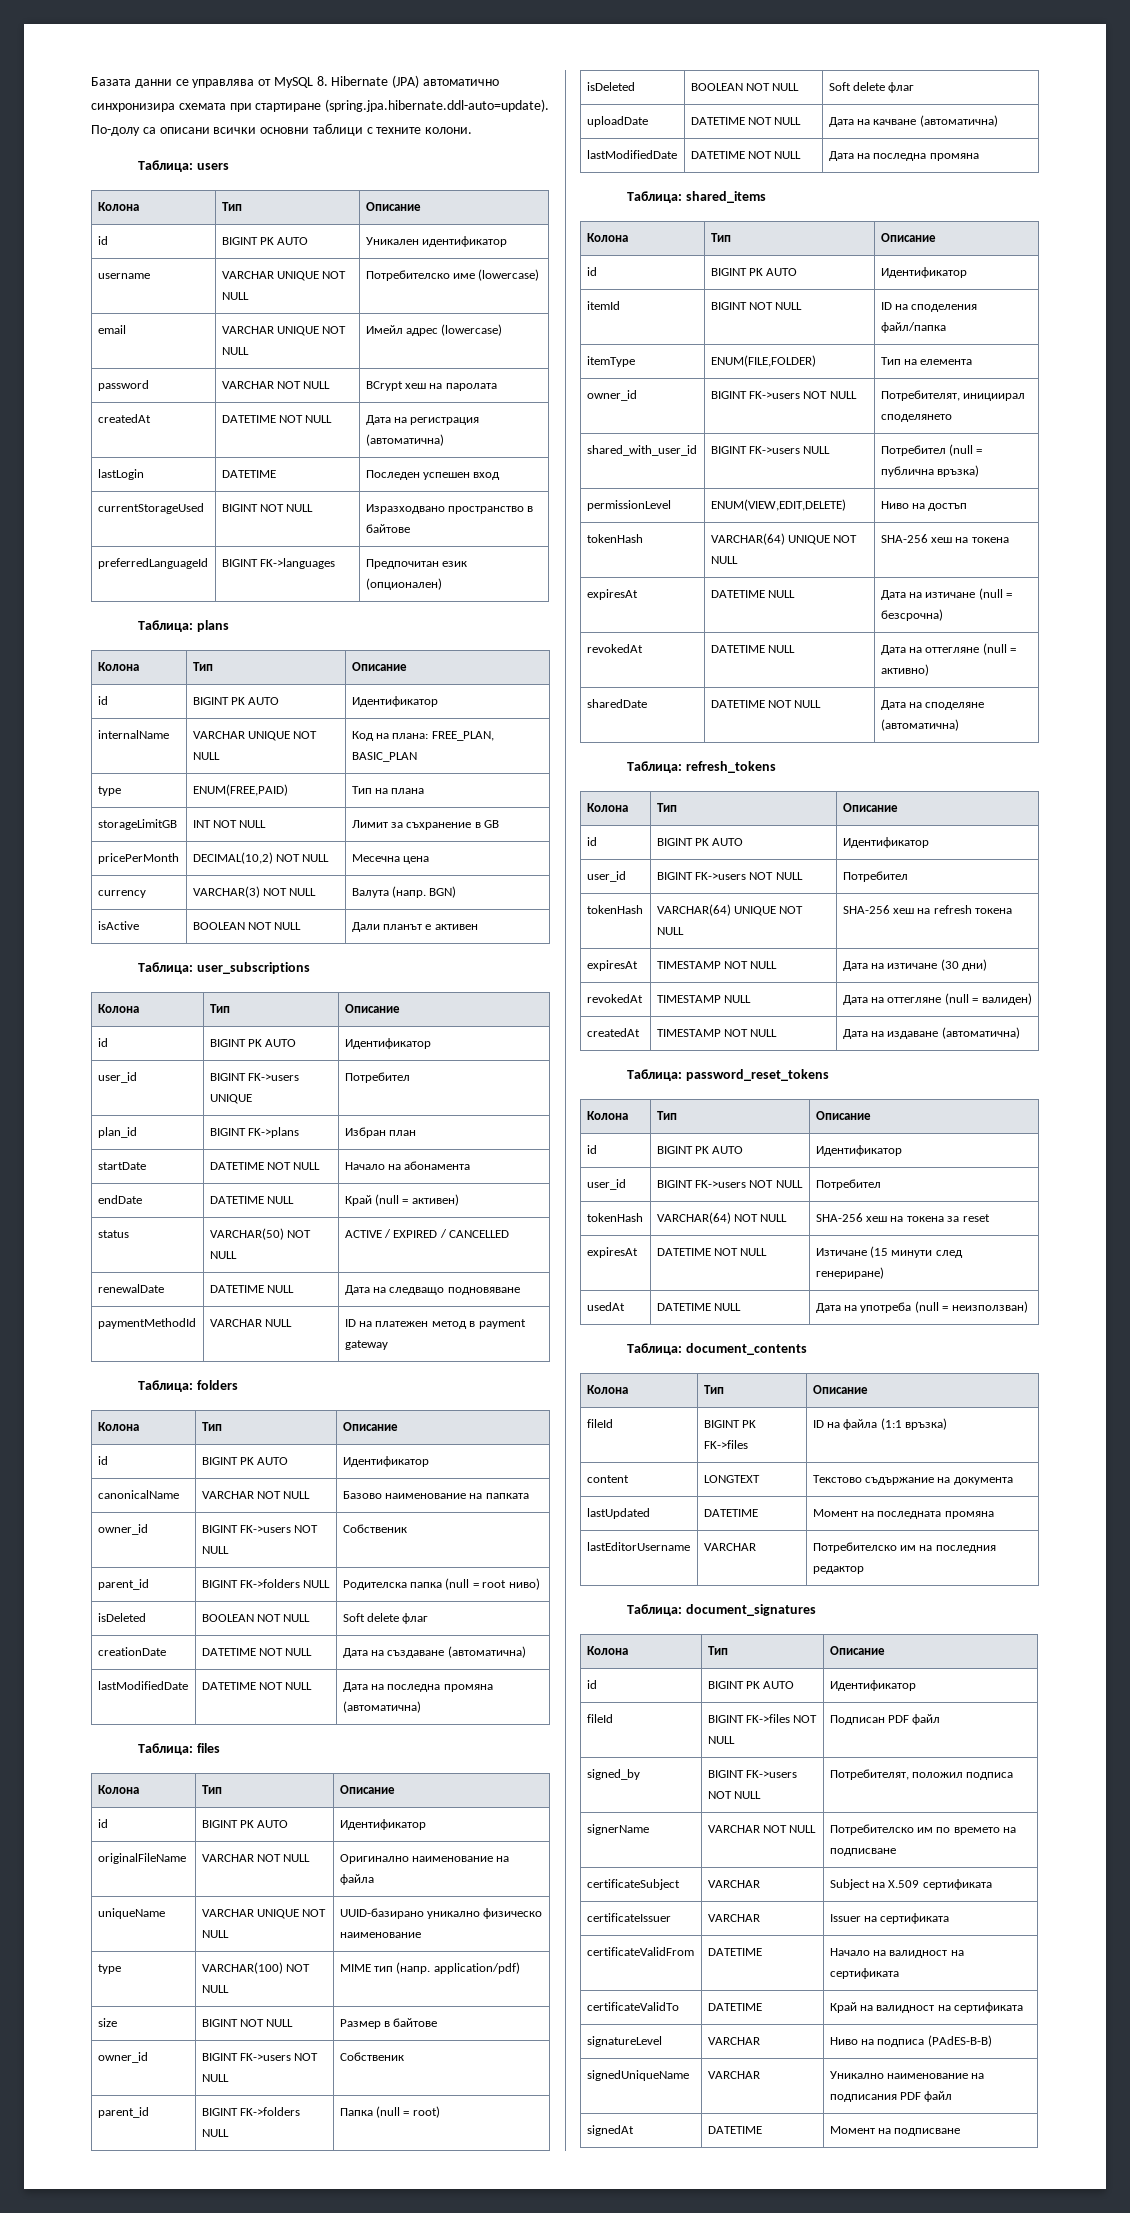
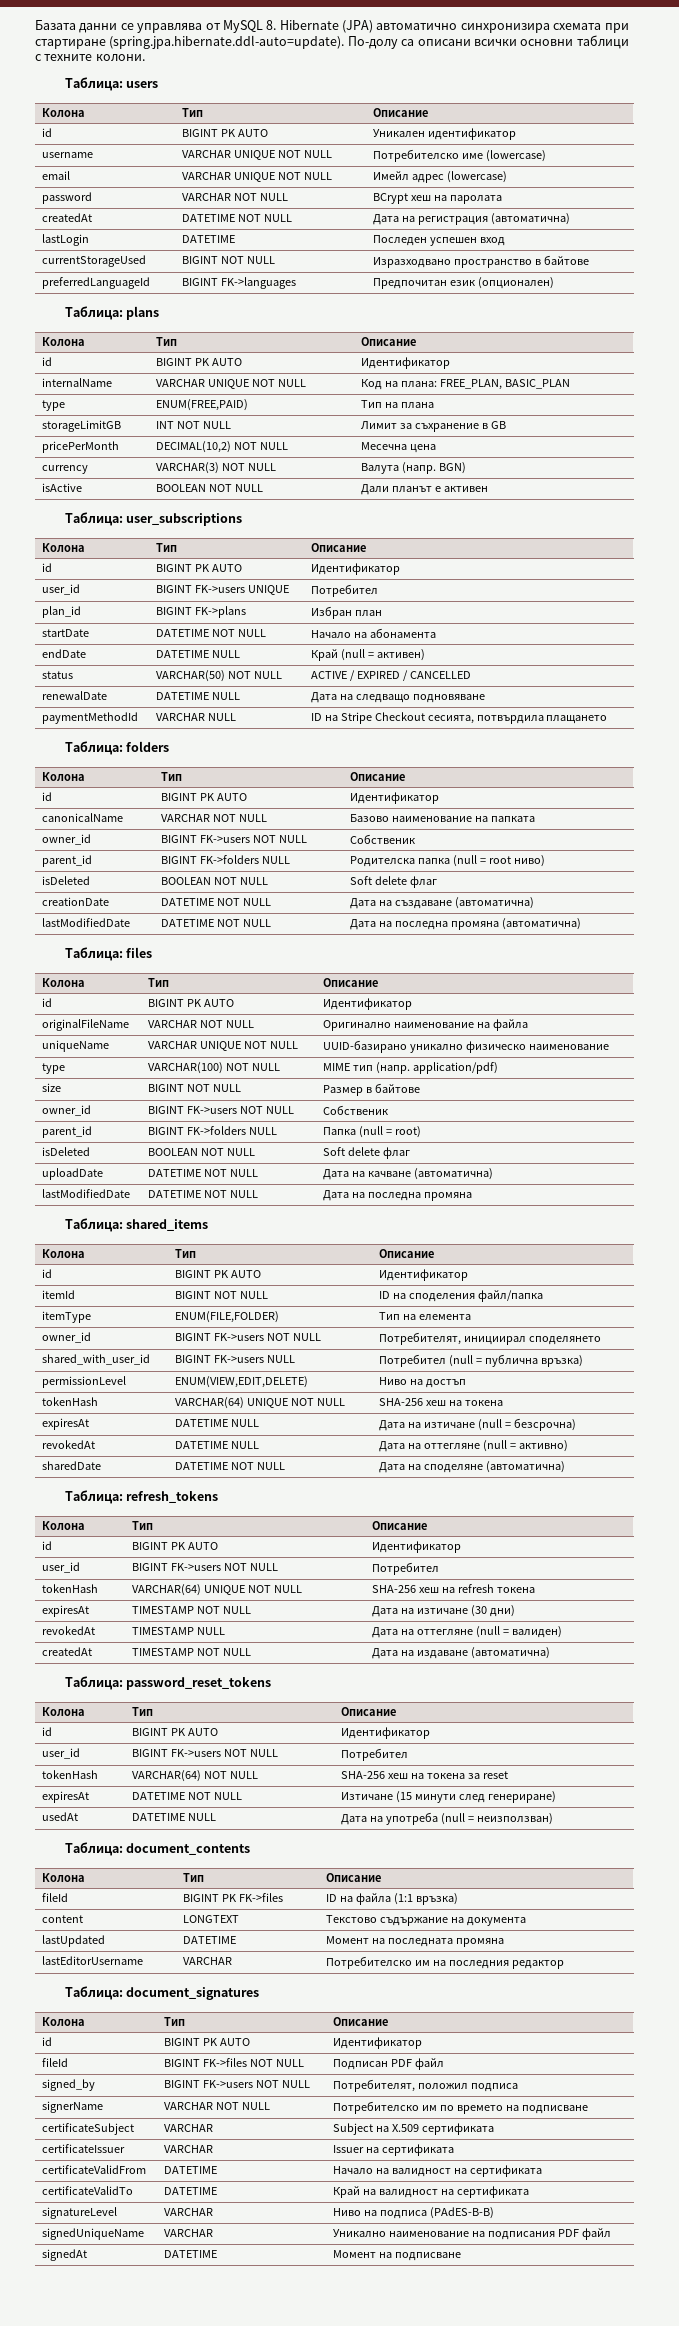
[375,1319,526,1329] [344,1340,388,1350] платежен метод в payment gateway -> [340,712,608,724] Stripe Checkout сесията, потвърдила плащането

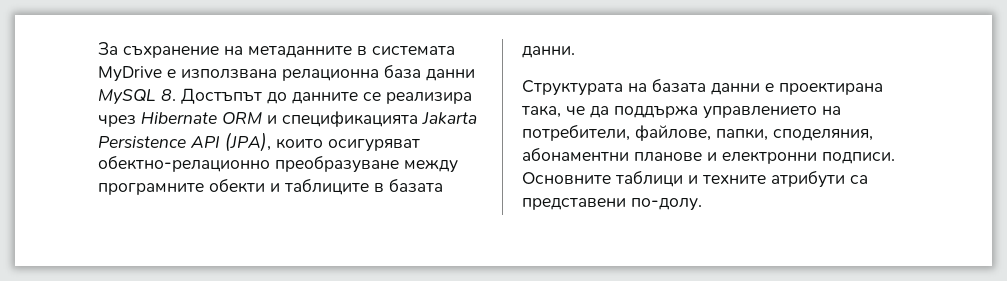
[35,20,629,33] [35,35,629,49] [35,54,145,61] [64,77,159,91] [41,108,85,117] [181,108,203,117] [372,108,428,117] [41,128,52,137] [181,129,268,137] [372,128,516,140] [41,152,93,158] [181,150,332,160] [372,149,546,162] [41,171,70,180] [181,172,332,182] [372,171,507,183] [41,192,92,204] [181,193,288,201] [372,193,502,204] [41,213,92,222] [181,214,292,222] [372,213,570,225] [41,234,89,246] [181,235,235,243] [372,235,505,246] [41,255,146,267] [181,256,275,264] [372,255,589,268] [41,277,150,289] [181,277,296,289] [372,277,554,289] [64,306,160,320] [41,337,85,346] [155,337,177,346] [360,337,416,346] [41,357,52,366] [155,358,242,366] [360,357,450,369] [41,378,112,387] [155,379,306,389] [360,379,570,390] [41,400,65,411] [155,399,248,411] [360,400,434,408] [41,420,121,432] [155,421,231,429] [360,421,506,432] [41,441,119,453] [155,441,288,453] [360,442,436,453] [41,465,88,474] [155,462,276,474] [360,462,466,474] [41,483,82,492] [155,484,263,492] [360,484,488,495] [64,512,243,526] [41,543,85,552] [155,543,177,552] [310,543,366,552] [41,563,52,572] [155,564,242,572] [310,563,400,575] [41,584,80,595] [155,585,289,595] [310,584,378,597] [41,606,81,618] [155,606,246,618] [310,606,382,619] [41,629,89,637] [155,629,266,637] [310,628,436,638] [41,649,86,658] [155,650,240,658] [310,649,425,661] [41,671,73,679] [155,670,282,682] [310,670,471,681] [41,691,107,700] [155,692,240,700] [310,692,485,703] [41,712,138,724] [155,713,236,721] [310,712,608,724] [64,741,170,755] [41,772,85,781] [160,772,182,781] [349,772,405,781] [41,792,52,801] [160,793,247,801] [349,792,439,804] [41,813,123,822] [160,814,267,822] [349,814,535,822] [41,834,91,845] [160,835,307,843] [349,834,415,844] [41,855,92,867] [160,855,290,864] [349,855,545,867] [41,876,90,885] [160,877,268,885] [349,876,437,888] [41,897,109,906] [160,898,271,906] [349,897,534,909] [41,918,130,927] [160,919,271,927] [349,918,581,930] [64,947,153,961] [41,978,85,987] [147,978,169,987] [322,978,378,987] [41,998,52,1007] [147,999,234,1007] [322,998,412,1010] [41,1019,129,1031] [147,1020,254,1028] [322,1019,528,1031] [41,1040,109,1052] [147,1041,298,1051] [322,1040,609,1053] [41,1063,65,1074] [147,1062,280,1074] [322,1062,498,1074] [41,1083,61,1092] [147,1084,241,1092] [322,1083,420,1096] [41,1105,91,1116] [147,1106,294,1114] [322,1105,388,1115] [41,1126,92,1138] [147,1126,277,1135] [322,1126,421,1138] [41,1147,90,1156] [147,1148,255,1156] [322,1147,410,1159] [41,1168,103,1180] [147,1169,258,1177] [322,1168,493,1180] [41,1189,130,1198] [147,1190,258,1198] [322,1190,472,1201] [64,1218,209,1232] [41,1249,85,1258] [174,1249,196,1258] [378,1249,434,1258] [41,1269,52,1278] [174,1270,261,1278] [378,1269,468,1281] [41,1290,75,1299] [174,1291,268,1299] [378,1290,543,1302] [41,1311,91,1323] [174,1311,279,1323] [378,1312,471,1320] [41,1332,91,1343] [174,1333,321,1341] [378,1332,601,1345] [41,1354,150,1365] [174,1355,295,1363] [378,1354,583,1367] [41,1376,126,1388] [174,1376,308,1388] [378,1377,466,1388] [41,1397,98,1406] [174,1397,345,1409] [378,1398,503,1406] [41,1418,89,1430] [174,1419,259,1427] [378,1418,576,1431] [41,1440,95,1449] [174,1441,259,1449] [378,1440,568,1452] [41,1461,101,1470] [174,1462,285,1470] [378,1461,565,1473] [64,1490,219,1504] [41,1521,85,1530] [131,1521,153,1530] [371,1521,427,1530] [41,1541,52,1550] [131,1542,218,1550] [371,1541,461,1553] [41,1562,80,1573] [131,1563,278,1571] [371,1562,439,1575] [41,1584,98,1593] [131,1584,302,1596] [371,1584,535,1593] [41,1605,89,1617] [131,1606,251,1614] [371,1605,515,1617] [41,1626,95,1635] [131,1627,225,1635] [371,1626,562,1638] [41,1647,92,1656] [131,1648,251,1656] [371,1647,550,1659] [64,1676,272,1690] [41,1707,85,1716] [131,1707,153,1716] [340,1707,396,1716] [41,1727,52,1736] [131,1728,218,1736] [340,1727,430,1739] [41,1748,80,1759] [131,1749,278,1757] [340,1748,408,1761] [41,1770,98,1779] [131,1770,258,1782] [340,1771,508,1779] [41,1791,89,1803] [131,1792,242,1800] [340,1791,556,1803] [41,1812,78,1821] [131,1813,216,1821] [340,1812,553,1825] [64,1842,251,1856] [41,1873,85,1882] [182,1873,204,1882] [325,1873,381,1882] [41,1893,68,1902] [182,1893,283,1902] [325,1893,458,1905] [41,1915,83,1923] [182,1915,239,1923] [325,1915,526,1926] [41,1935,105,1947] [182,1936,236,1944] [325,1936,504,1947] [41,1956,143,1965] [182,1957,232,1965] [325,1956,564,1969] [64,1986,260,2000] [41,2017,85,2026] [163,2017,185,2026] [332,2017,388,2026] [41,2037,52,2046] [163,2038,250,2046] [332,2037,422,2049] [41,2058,68,2067] [163,2058,304,2067] [332,2058,444,2070] [41,2079,95,2091] [163,2080,310,2088] [332,2079,518,2092] [41,2101,103,2113] [163,2102,270,2110] [332,2101,588,2114] [41,2123,134,2135] [163,2124,213,2132] [332,2123,494,2135] [41,2144,125,2153] [163,2145,213,2153] [332,2144,454,2156] [41,2165,146,2174] [163,2166,217,2174] [332,2165,542,2177] [41,2186,133,2195] [163,2187,217,2195] [332,2186,529,2198] [41,2207,117,2219] [163,2208,213,2216] [332,2207,494,2219] [41,2228,144,2240] [163,2229,213,2237] [332,2228,611,2240] [41,2249,87,2261] [163,2250,217,2258] [332,2250,461,2261] Базата данни се управлява от MySQL 8. Hibernate (JPA) автоматично синхронизира схемата при стартиране (spring.jpa.hibernate.ddl-auto=update). По-долу са описани всички основни таблици с техните колони. // Таблица: users // Колона | Тип | Описание // id | BIGINT PK AUTO | Уникален идентификатор // username | VARCHAR UNIQUE NOT NULL | Потребителско име (lowercase) // email | VARCHAR UNIQUE NOT NULL | Имейл адрес (lowercase) // password | VARCHAR NOT NULL | BCrypt хеш на паролата // createdAt | DATETIME NOT NULL | Дата на регистрация (автоматична) // lastLogin | DATETIME | Последен успешен вход // currentStorageUsed | BIGINT NOT NULL | Изразходвано пространство в байтове // preferredLanguageId | BIGINT FK->languages | Предпочитан език (опционален) // Таблица: plans // Колона | Тип | Описание // id | BIGINT PK AUTO | Идентификатор // internalName | VARCHAR UNIQUE NOT NULL | Код на плана: FREE_PLAN, BASIC_PLAN // type | ENUM(FREE,PAID) | Тип на плана // storageLimitGB | INT NOT NULL | Лимит за съхранение в GB // pricePerMonth | DECIMAL(10,2) NOT NULL | Месечна цена // currency | VARCHAR(3) NOT NULL | Валута (напр. BGN) // isActive | BOOLEAN NOT NULL | Дали планът е активен // Таблица: user_subscriptions // Колона | Тип | Описание // id | BIGINT PK AUTO | Идентификатор // user_id | BIGINT FK->users UNIQUE | Потребител // plan_id | BIGINT FK->plans | Избран план // startDate | DATETIME NOT NULL | Начало на абонамента // endDate | DATETIME NULL | Край (null = активен) // status | VARCHAR(50) NOT NULL | ACTIVE / EXPIRED / CANCELLED // renewalDate | DATETIME NULL | Дата на следващо подновяване // paymentMethodId | VARCHAR NULL | ID на Stripe Checkout сесията, потвърдила плащането // Таблица: folders // Колона | Тип | Описание // id | BIGINT PK AUTO | Идентификатор // canonicalName | VARCHAR NOT NULL | Базово наименование на папката // owner_id | BIGINT FK->users NOT NULL | Собственик // parent_id | BIGINT FK->folders NULL | Родителска папка (null = root ниво) // isDeleted | BOOLEAN NOT NULL | Soft delete флаг // creationDate | DATETIME NOT NULL | Дата на създаване (автоматична) // lastModifiedDate | DATETIME NOT NULL | Дата на последна промяна (автоматична) // Таблица: files // Колона | Тип | Описание // id | BIGINT PK AUTO | Идентификатор // originalFileName | VARCHAR NOT NULL | Оригинално наименование на файла // uniqueName | VARCHAR UNIQUE NOT NULL | UUID-базирано уникално физическо наименование // type | VARCHAR(100) NOT NULL | MIME тип (напр. application/pdf) // size | BIGINT NOT NULL | Размер в байтове // owner_id | BIGINT FK->users NOT NULL | Собственик // parent_id | BIGINT FK->folders NULL | Папка (null = root) // isDeleted | BOOLEAN NOT NULL | Soft delete флаг // uploadDate | DATETIME NOT NULL | Дата на качване (автоматична) // lastModifiedDate | DATETIME NOT NULL | Дата на последна промяна // Таблица: shared_items // Колона | Тип | Описание // id | BIGINT PK AUTO | Идентификатор // itemId | BIGINT NOT NULL | ID на споделения файл/папка // itemType | ENUM(FILE,FOLDER) | Тип на елемента // owner_id | BIGINT FK->users NOT NULL | Потребителят, инициирал споделянето // shared_with_user_id | BIGINT FK->users NULL | Потребител (null = публична връзка) // permissionLevel | ENUM(VIEW,EDIT,DELETE) | Ниво на достъп // tokenHash | VARCHAR(64) UNIQUE NOT NULL | SHA-256 хеш на токена // expiresAt | DATETIME NULL | Дата на изтичане (null = безсрочна) // revokedAt | DATETIME NULL | Дата на оттегляне (null = активно) // sharedDate | DATETIME NOT NULL | Дата на споделяне (автоматична) // Таблица: refresh_tokens // Колона | Тип | Описание // id | BIGINT PK AUTO | Идентификатор // user_id | BIGINT FK->users NOT NULL | Потребител // tokenHash | VARCHAR(64) UNIQUE NOT NULL | SHA-256 хеш на refresh токена // expiresAt | TIMESTAMP NOT NULL | Дата на изтичане (30 дни) // revokedAt | TIMESTAMP NULL | Дата на оттегляне (null = валиден) // createdAt | TIMESTAMP NOT NULL | Дата на издаване (автоматична) // Таблица: password_reset_tokens // Колона | Тип | Описание // id | BIGINT PK AUTO | Идентификатор // user_id | BIGINT FK->users NOT NULL | Потребител // tokenHash | VARCHAR(64) NOT NULL | SHA-256 хеш на токена за reset // expiresAt | DATETIME NOT NULL | Изтичане (15 минути след генериране) // usedAt | DATETIME NULL | Дата на употреба (null = неизползван) // Таблица: document_contents // Колона | Тип | Описание // fileId | BIGINT PK FK->files | ID на файла (1:1 връзка) // content | LONGTEXT | Текстово съдържание на документа // lastUpdated | DATETIME | Момент на последната промяна // lastEditorUsername | VARCHAR | Потребителско им на последния редактор // Таблица: document_signatures // Колона | Тип | Описание // id | BIGINT PK AUTO | Идентификатор // fileId | BIGINT FK->files NOT NULL | Подписан PDF файл // signed_by | BIGINT FK->users NOT NULL | Потребителят, положил подписа // signerName | VARCHAR NOT NULL | Потребителско им по времето на подписване // certificateSubject | VARCHAR | Subject на X.509 сертификата // certificateIssuer | VARCHAR | Issuer на сертификата // certificateValidFrom | DATETIME | Начало на валидност на сертификата // certificateValidTo | DATETIME | Край на валидност на сертификата // signatureLevel | VARCHAR | Ниво на подписа (PAdES-B-B) // signedUniqueName | VARCHAR | Уникално наименование на подписания PDF файл // signedAt | DATETIME | Момент на подписване -> [98,42,455,58] [98,64,475,82] [98,88,472,105] [98,111,477,127] [98,132,420,152] [98,155,458,173] [98,178,443,195] [522,46,575,58] [522,78,883,96] [521,105,841,119] [522,124,873,141] [522,147,895,164] [522,170,868,188] [522,198,702,211] За съхранение на метаданните в системата MyDrive е използвана релационна база данни MySQL 8. Достъпът до данните се реализира чрез Hibernate ORM и спецификацията Jakarta Persistence API (JPA), които осигуряват обектно-релационно преобразуване между програмните обекти и таблиците в базата данни. // Структурата на базата данни е проектирана така, че да поддържа управлението на потребители, файлове, папки, споделяния, абонаментни планове и електронни подписи. Основните таблици и техните атрибути са представени по-долу.

